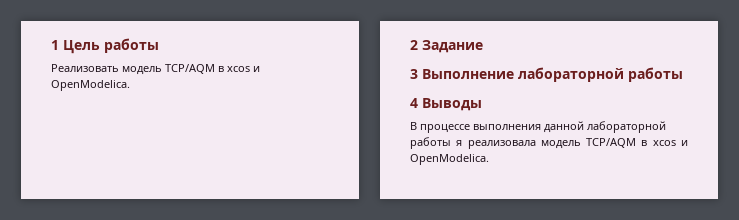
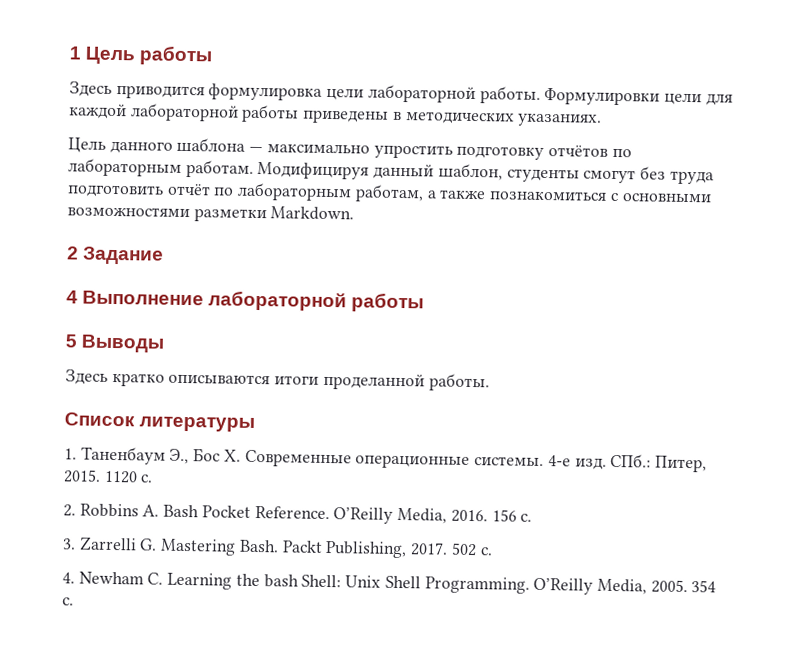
[51,64,260,75] [51,80,130,91] Реализовать модель TCP/AQM в xcos и OpenModelica. -> [69,81,733,106] [69,103,603,127] [68,137,632,160] [68,158,714,185] [67,182,712,203] [67,206,355,223] Здесь приводится формулировка цели лабораторной работы. Формулировки цели для каждой лабораторной работы приведены в методических указаниях. // Цель данного шаблона — максимально упростить подготовку отчётов по лабораторным работам. Модифицируя данный шаблон, студенты смогут без труда подготовить отчёт по лабораторным работам, а также познакомиться с основными возможностями разметки Markdown.
[410,69,418,79] 3 -> [66,290,78,304] 4
[410,98,418,108] 4 -> [65,334,77,348] 5
[410,121,666,133] [410,137,688,149] [410,154,489,165] В процессе выполнения данной лабораторной работы я реализовала модель TCP/AQM в xcos и OpenModelica. -> [65,369,490,392] [64,412,256,432] [64,446,707,473] [63,469,154,484] [63,503,533,524] [62,536,493,559] [62,571,717,595] [62,597,74,606] Здесь кратко описываются итоги проделанной работы. // Список литературы // 1. Таненбаум Э., Бос Х. Современные операционные системы. 4-е изд. СПб.: Питер, 2015. 1120 с. // 2. Robbins A. Bash Pocket Reference. O’Reilly Media, 2016. 156 с. // 3. Zarrelli G. Mastering Bash. Packt Publishing, 2017. 502 с. // 4. Newham C. Learning the bash Shell: Unix Shell Programming. O’Reilly Media, 2005. 354 с.

